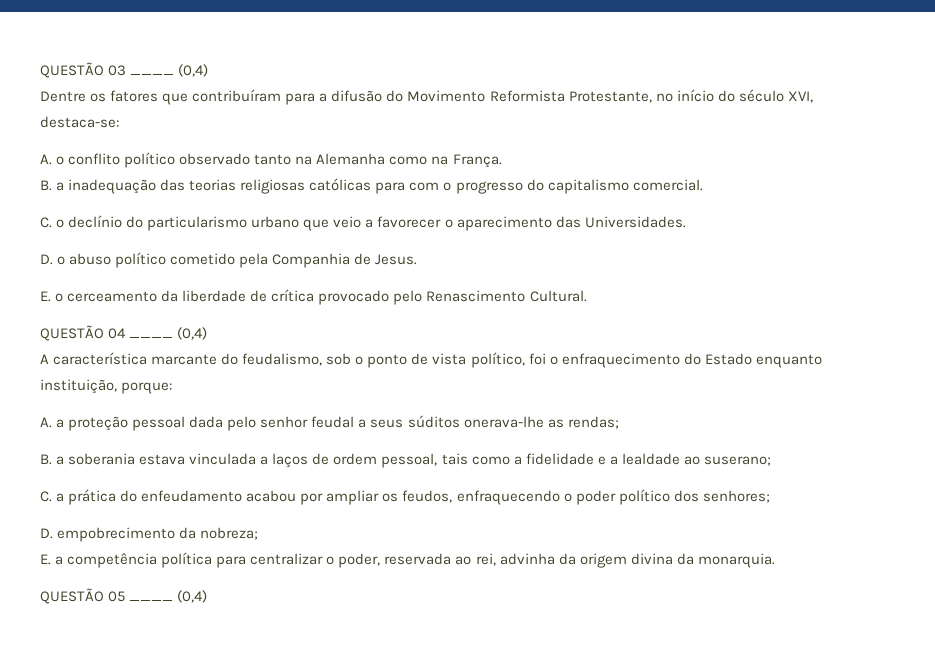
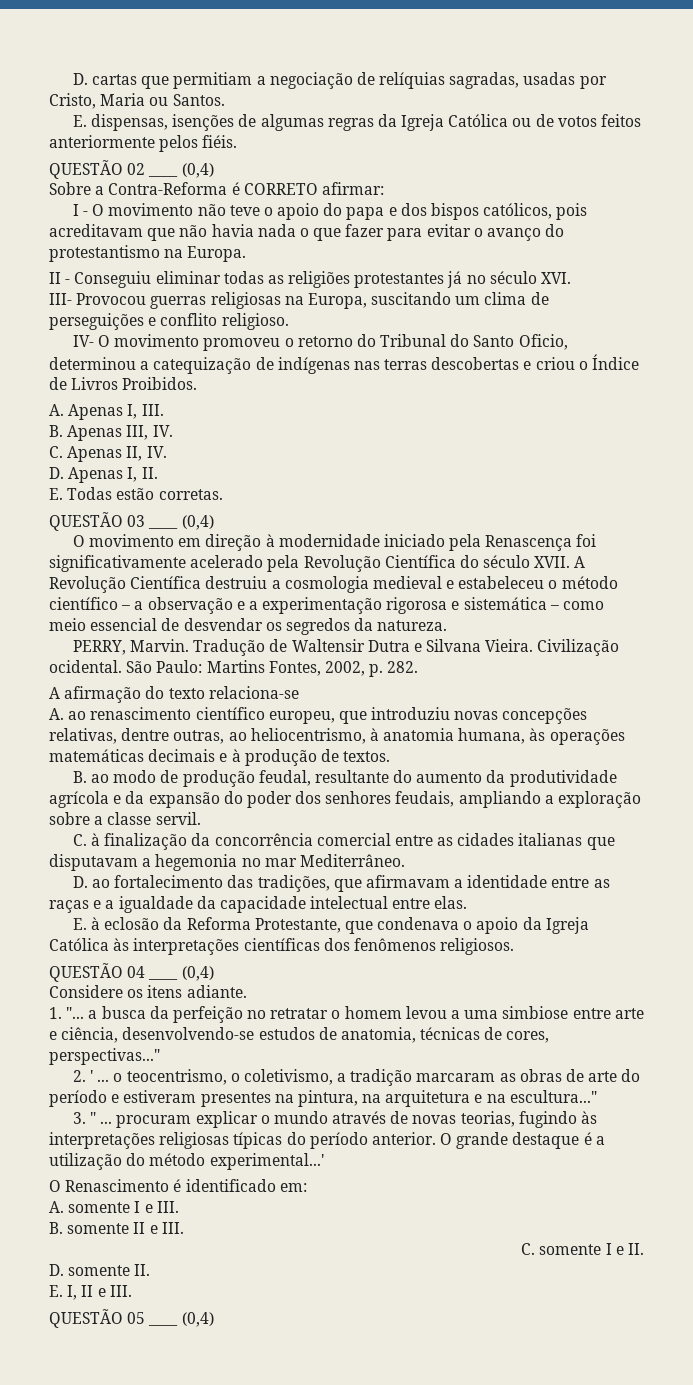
[40,62,209,78] [40,89,813,105] [40,116,119,128] [40,152,502,168] [40,178,703,194] [40,215,686,231] [40,252,418,268] [40,289,587,305] [40,325,208,341] [40,352,822,368] [40,379,173,394] [40,415,619,431] [40,453,771,468] [40,489,770,505] [40,527,259,542] [40,552,775,568] QUESTÃO 03 ____ (0,4) // Dentre os fatores que contribuíram para a difusão do Movimento Reformista Protestante, no início do século XVI, destaca-se: // A. o conflito político observado tanto na Alemanha como na França. // B. a inadequação das teorias religiosas católicas para com o progresso do capitalismo comercial. // C. o declínio do particularismo urbano que veio a favorecer o aparecimento das Universidades. // D. o abuso político cometido pela Companhia de Jesus. // E. o cerceamento da liberdade de crítica provocado pelo Renascimento Cultural. // QUESTÃO 04 ____ (0,4) // A característica marcante do feudalismo, sob o ponto de vista político, foi o enfraquecimento do Estado enquanto instituição, porque: // A. a proteção pessoal dada pelo senhor feudal a seus súditos onerava-lhe as rendas; // B. a soberania estava vinculada a laços de ordem pessoal, tais como a fidelidade e a lealdade ao suserano; // C. a prática do enfeudamento acabou por ampliar os feudos, enfraquecendo o poder político dos senhores; // D. empobrecimento da nobreza; // E. a competência política para centralizar o poder, reservada ao rei, advinha da origem divina da monarquia. -> [72,72,607,89] [49,93,225,109] [72,114,641,131] [49,135,238,152] [49,160,146,179] [148,163,214,178] [49,182,384,195] [72,203,588,220] [49,224,565,241] [49,245,247,262] [49,271,572,288] [49,292,549,309] [49,313,289,330] [72,334,568,351] [49,354,640,374] [49,377,198,390] [49,404,164,420] [49,425,173,441] [49,446,167,462] [49,467,158,483] [49,487,223,500] [49,512,146,531] [148,515,214,530] [72,534,597,551] [49,555,586,572] [49,576,618,593] [49,597,605,614] [49,618,448,635] [72,639,620,656] [49,660,419,677] [49,686,299,703] [49,707,588,724] [49,728,625,745] [49,749,391,766] [72,770,617,787] [49,791,642,808] [49,812,201,825] [72,833,615,850] [49,854,405,871] [72,875,610,892] [49,896,468,913] [72,917,589,934] [49,938,515,955] [49,963,146,982] [148,966,214,981] [49,985,247,998] [49,1006,644,1023] [49,1027,550,1043] [49,1048,160,1065] [72,1069,641,1086] [49,1090,597,1107] [72,1111,597,1128] [49,1132,605,1149] [49,1153,324,1170] [49,1179,307,1192] [49,1201,179,1213] [49,1222,184,1234] [521,1243,644,1255] [49,1264,151,1276] [49,1285,132,1300] D. cartas que permitiam a negociação de relíquias sagradas, usadas por Cristo, Maria ou Santos. // E. dispensas, isenções de algumas regras da Igreja Católica ou de votos feitos anteriormente pelos fiéis. // QUESTÃO 02 ____ (0,4) // Sobre a Contra-Reforma é CORRETO afirmar: // I - O movimento não teve o apoio do papa e dos bispos católicos, pois acreditavam que não havia nada o que fazer para evitar o avanço do protestantismo na Europa. // II - Conseguiu eliminar todas as religiões protestantes já no século XVI. // III- Provocou guerras religiosas na Europa, suscitando um clima de perseguições e conflito religioso. // IV- O movimento promoveu o retorno do Tribunal do Santo Oficio, determinou a catequização de indígenas nas terras descobertas e criou o Índice de Livros Proibidos. // A. Apenas I, III. // B. Apenas III, IV. // C. Apenas II, IV. // D. Apenas I, II. // E. Todas estão corretas. // QUESTÃO 03 ____ (0,4) // O movimento em direção à modernidade iniciado pela Renascença foi significativamente acelerado pela Revolução Científica do século XVII. A Revolução Científica destruiu a cosmologia medieval e estabeleceu o método científico – a observação e a experimentação rigorosa e sistemática – como meio essencial de desvendar os segredos da natureza. // PERRY, Marvin. Tradução de Waltensir Dutra e Silvana Vieira. Civilização ocidental. São Paulo: Martins Fontes, 2002, p. 282. // A afirmação do texto relaciona-se // A. ao renascimento científico europeu, que introduziu novas concepções relativas, dentre outras, ao heliocentrismo, à anatomia humana, às operações matemáticas decimais e à produção de textos. // B. ao modo de produção feudal, resultante do aumento da produtividade agrícola e da expansão do poder dos senhores feudais, ampliando a exploração sobre a classe servil. // C. à finalização da concorrência comercial entre as cidades italianas que disputavam a hegemonia no mar Mediterrâneo. // D. ao fortalecimento das tradições, que afirmavam a identidade entre as raças e a igualdade da capacidade intelectual entre elas. // E. à eclosão da Reforma Protestante, que condenava o apoio da Igreja Católica às interpretações científicas dos fenômenos religiosos. // QUESTÃO 04 ____ (0,4) // Considere os itens adiante. // 1. "... a busca da perfeição no retratar o homem levou a uma simbiose entre arte e ciência, desenvolvendo-se estudos de anatomia, técnicas de cores, perspectivas..." // 2. ' ... o teocentrismo, o coletivismo, a tradição marcaram as obras de arte do período e estiveram presentes na pintura, na arquitetura e na escultura..." // 3. " ... procuram explicar o mundo através de novas teorias, fugindo às interpretações religiosas típicas do período anterior. O grande destaque é a utilização do método experimental...' // O Renascimento é identificado em: // A. somente I e III. // B. somente II e III. // C. somente I e II. // D. somente II. // E. I, II e III.

